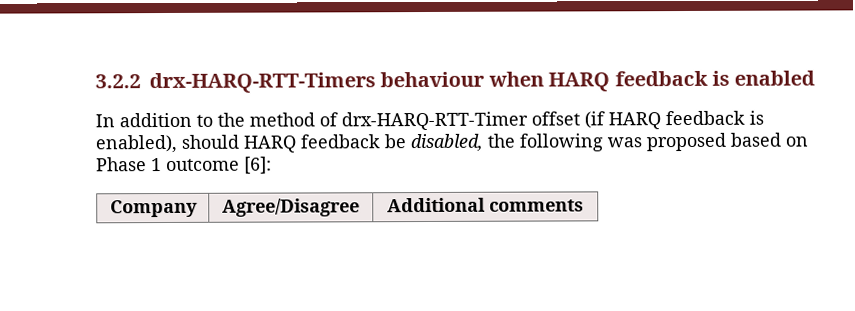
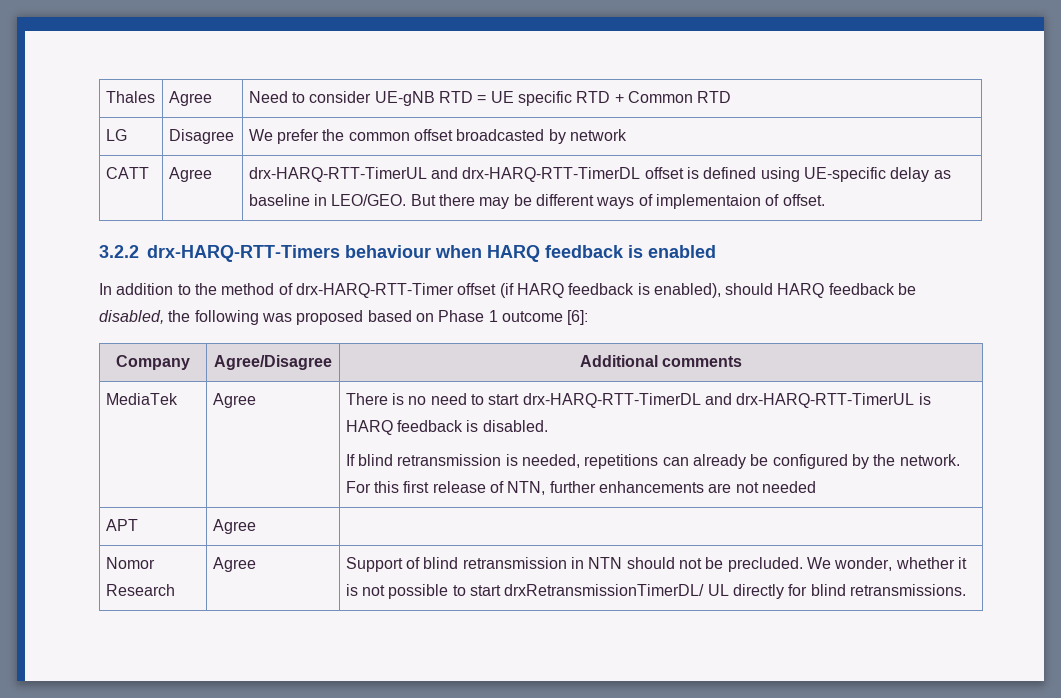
(95, 81) none -> [105,91,155,103] [168,91,212,106] [248,91,732,106] [105,129,127,141] [168,129,234,144] [248,129,627,144] [105,167,149,179] [168,167,212,182] [248,167,951,182] [248,194,825,209] Thales | Agree | Need to consider UE-gNB RTD = UE specific RTD + Common RTD // LG | Disagree | We prefer the common offset broadcasted by network // CATT | Agree | drx-HARQ-RTT-TimerUL and drx-HARQ-RTT-TimerDL offset is defined using UE-specific delay as baseline in LEO/GEO. But there may be different ways of implementaion of offset. //
(584, 205) none -> [105,393,178,405] [212,393,256,408] [345,393,931,408] [345,420,548,435] [345,454,960,469] [345,481,816,495] [105,519,138,531] [212,519,256,534] [105,557,155,569] [105,584,175,596] [212,557,256,572] [345,557,967,572] [345,584,966,599] // MediaTek | Agree | There is no need to start drx-HARQ-RTT-TimerDL and drx-HARQ-RTT-TimerUL is HARQ feedback is disabled. // If blind retransmission is needed, repetitions can already be configured by the network. For this first release of NTN, further enhancements are not needed // APT | Agree | // Nomor Research | Agree | Support of blind retransmission in NTN should not be precluded. We wonder, whether it is not possible to start drxRetransmissionTimerDL/ UL directly for blind retransmissions.

